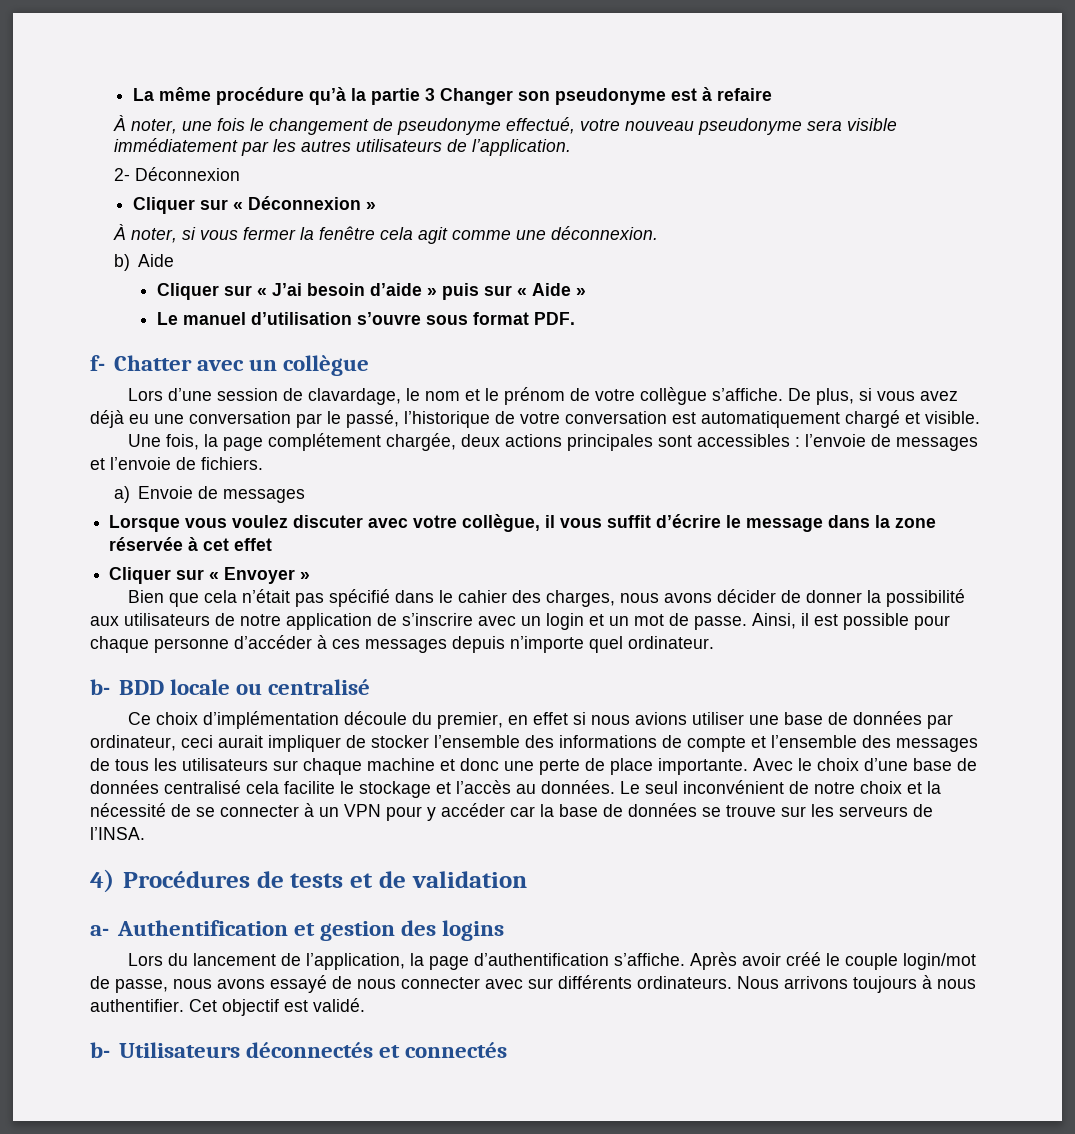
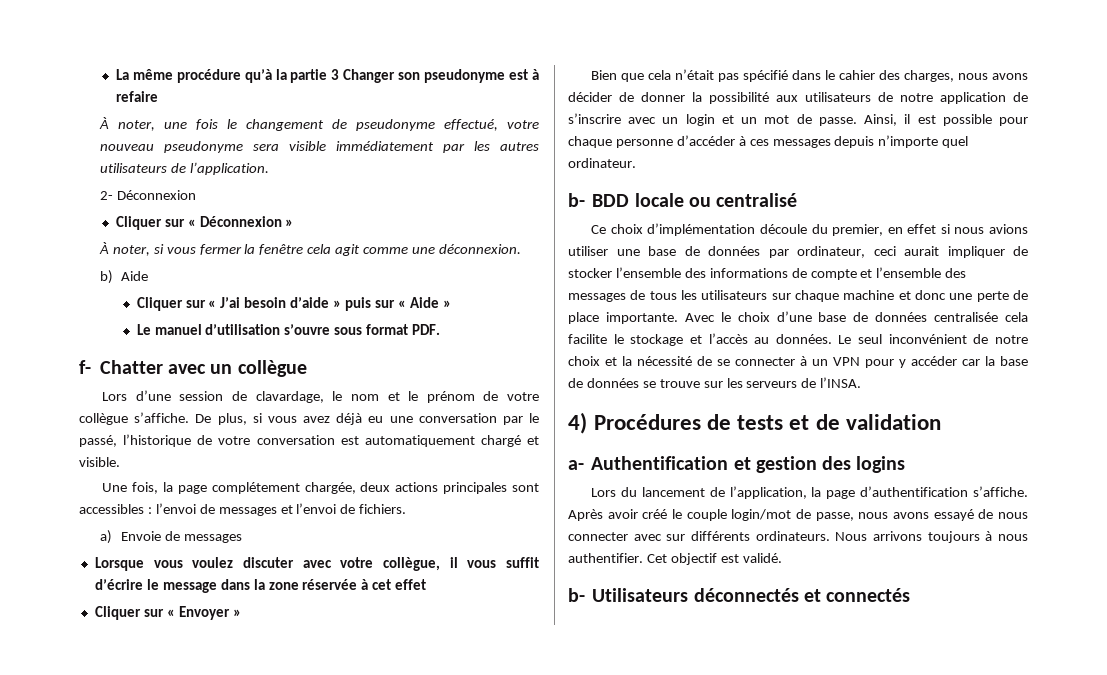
[805,434,867,447] l’envoie -> [155,503,196,514] l’envoi
[110,457,171,470] l’envoie -> [296,503,337,514] l’envoi
[164,780,241,794] centralisé -> [934,312,999,322] centralisée

